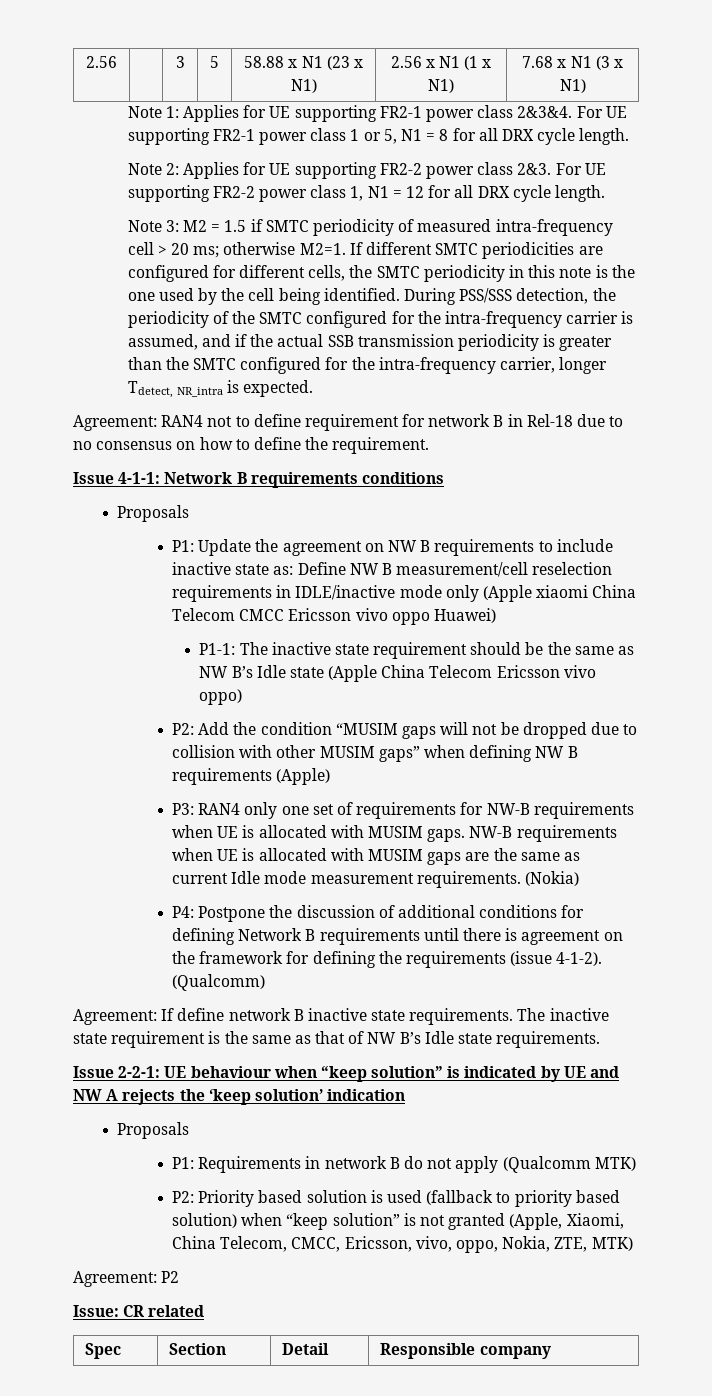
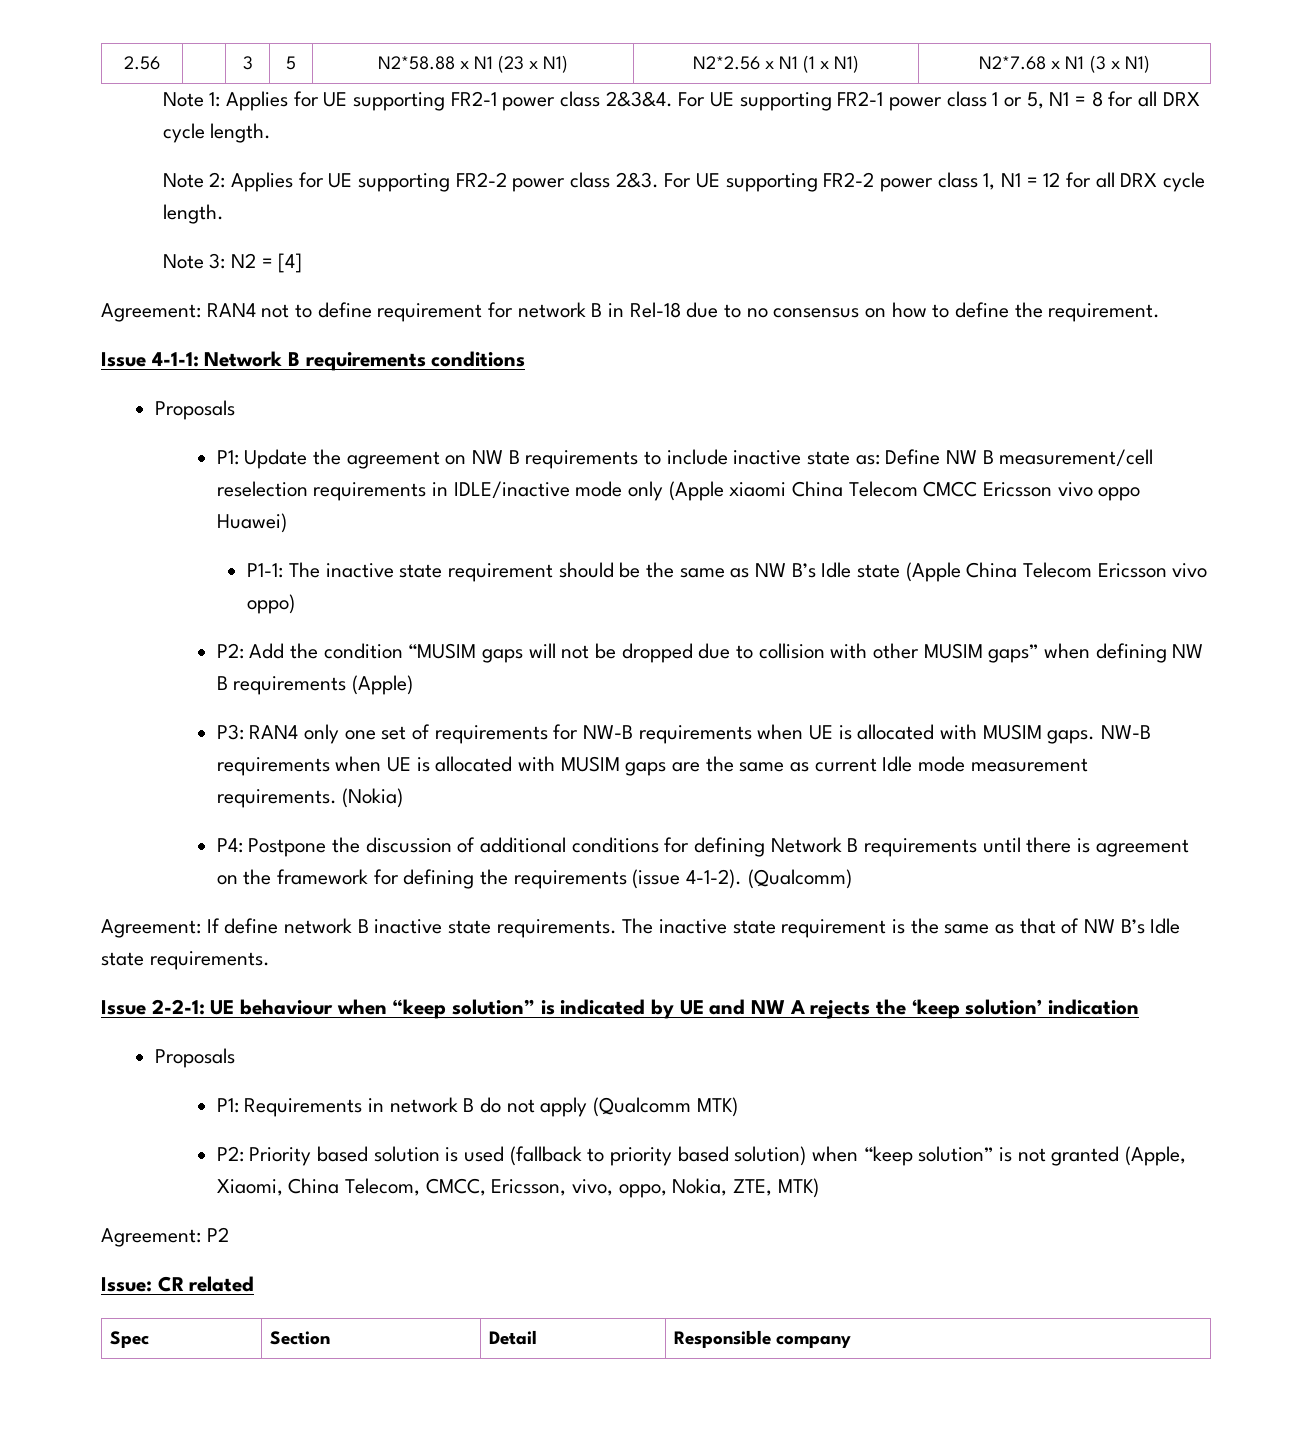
[244,56,285,68] 58.88 -> [377,56,455,70] N2*58.88
[390,56,422,68] 2.56 -> [692,56,760,70] N2*2.56
[522,56,554,68] 7.68 -> [979,56,1047,70] N2*7.68
[183,219,613,236] [127,242,603,259] [127,265,635,282] [127,288,616,305] [127,311,634,328] [127,334,613,351] [127,357,608,374] [127,380,314,398] M2 = 1.5 if SMTC periodicity of measured intra-frequency cell > 20 ms; otherwise M2=1. If different SMTC periodicities are configured for different cells, the SMTC periodicity in this note is the one used by the cell being identified. During PSS/SSS detection, the periodicity of the SMTC configured for the intra-frequency carrier is assumed, and if the actual SSB transmission periodicity is greater than the SMTC configured for the intra-frequency carrier, longer Tdetect, NR_intra is expected. -> [230,253,303,273] N2 = [4]

